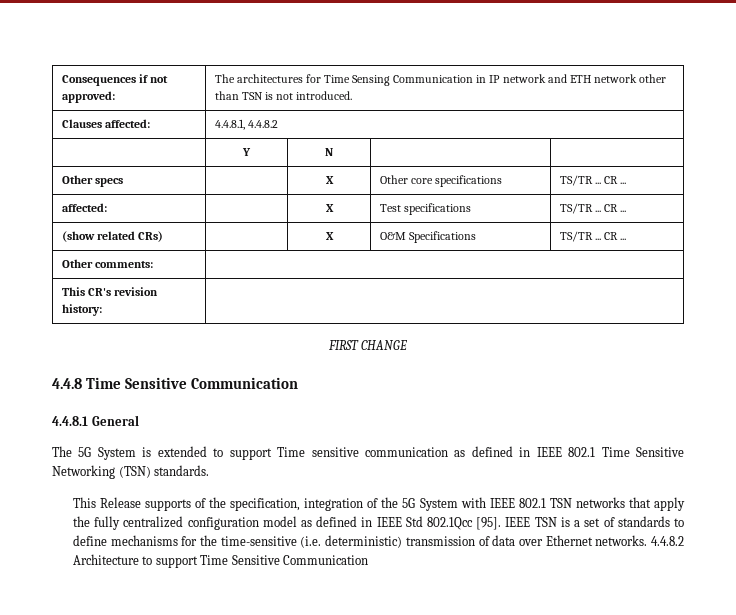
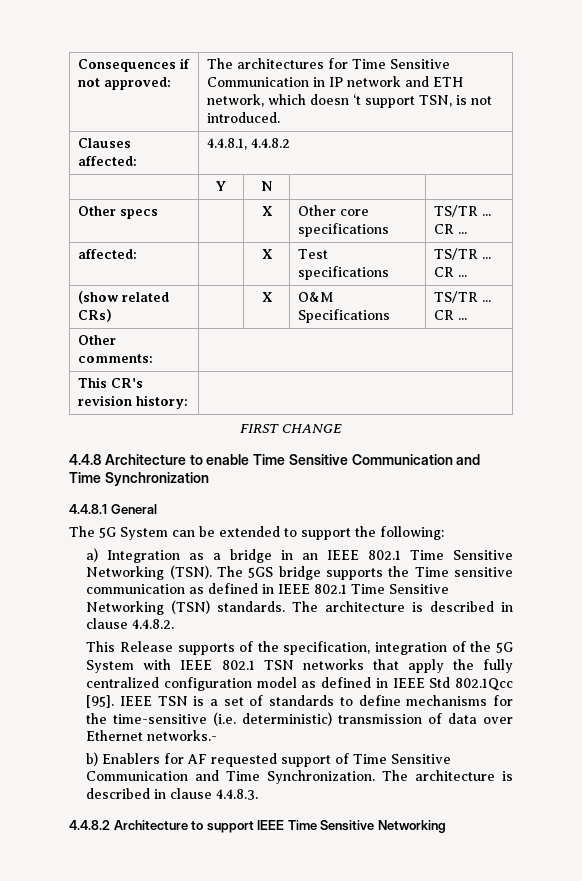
[352,75,391,86] Sensing -> [389,59,450,69] Sensitive
[593,74,666,83] [214,91,263,100] network other than TSN -> [206,94,452,108] network, which doesn ‘t support TSN,
[86,377,299,389] Time Sensitive Communication -> [104,454,481,465] [69,472,209,486] Architecture to enable Time Sensitive Communication and Time Synchronization
[142,447,152,457] is -> [172,526,215,537] can be
(272, 454) none -> [355,526,444,540] [86,548,513,563] [86,565,410,580] the following: // a) Integration as a bridge in an IEEE 802.1 Time Sensitive Networking (TSN). The 5GS bridge supports the
(210, 470) none -> [292,601,513,612] [86,618,175,629] The architecture is described in clause 4.4.8.2.
[595,535,648,546] networks. -> [147,730,218,741] [86,752,452,767] [86,770,513,784] [86,788,259,800] networks.- // b) Enablers for AF requested support of Time Sensitive Communication and Time Synchronization. The architecture is described in clause 4.4.8.3. //
[200,555,369,565] Time Sensitive Communication -> [257,820,446,833] IEEE Time Sensitive Networking

